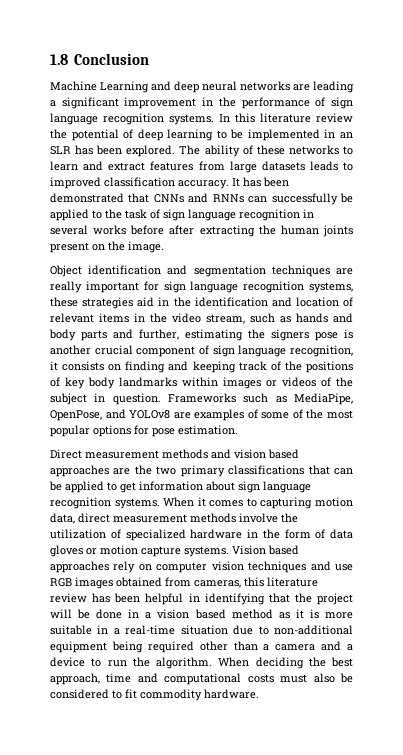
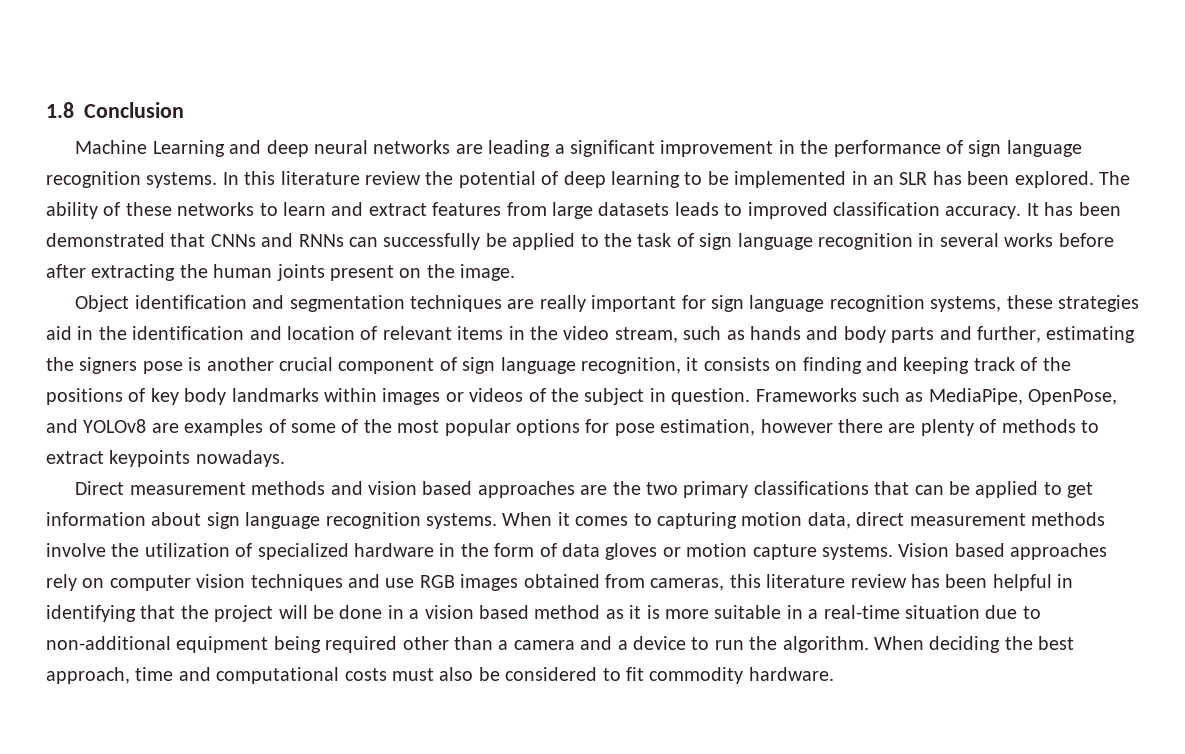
[178,425,238,435] estimation. -> [660,419,1099,436] [46,450,285,467] estimation, however there are plenty of methods to extract keypoints nowadays.

